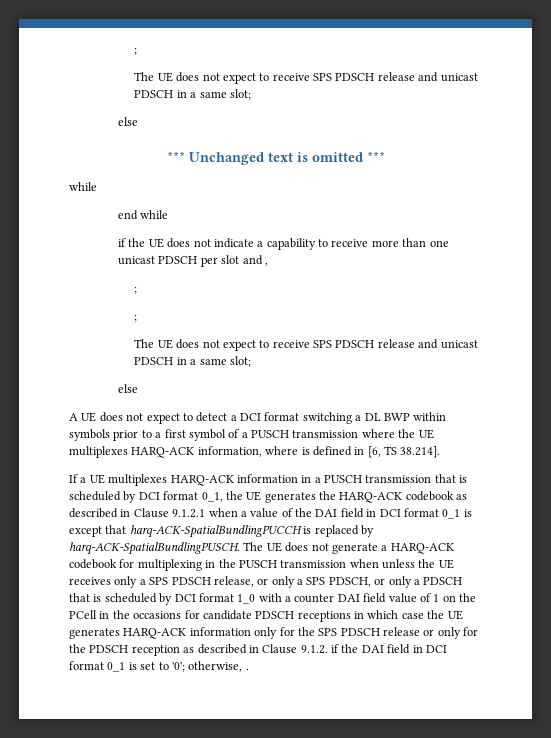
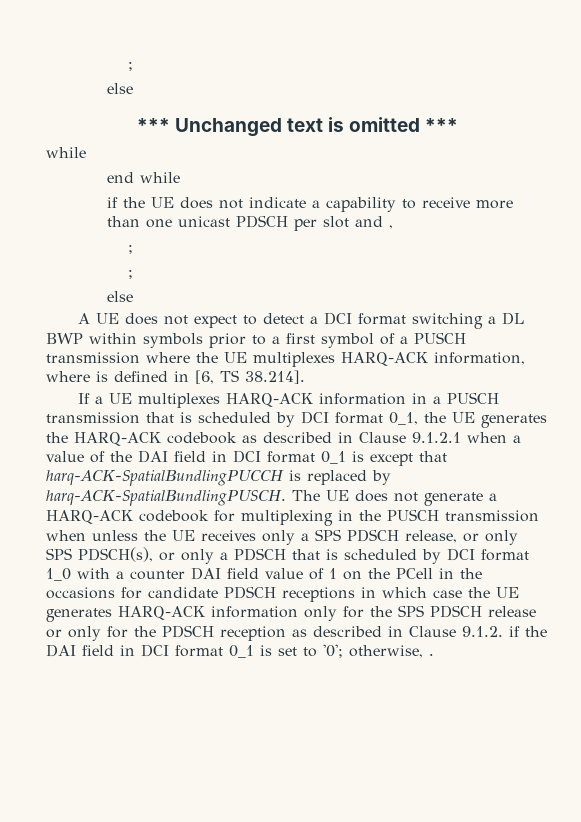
[134,48,138,55] [134,72,478,84] [134,89,251,100] ; // The UE does not expect to receive SPS PDSCH release and unicast PDSCH in a same slot; -> [127,61,133,71] ;
[134,339,478,351] [134,356,251,367] // The UE does not expect to receive SPS PDSCH release and unicast PDSCH in a same slot; -> (133, 274) none
[297,577,371,587] a SPS PDSCH, -> [46,547,153,562] SPS PDSCH(s),

